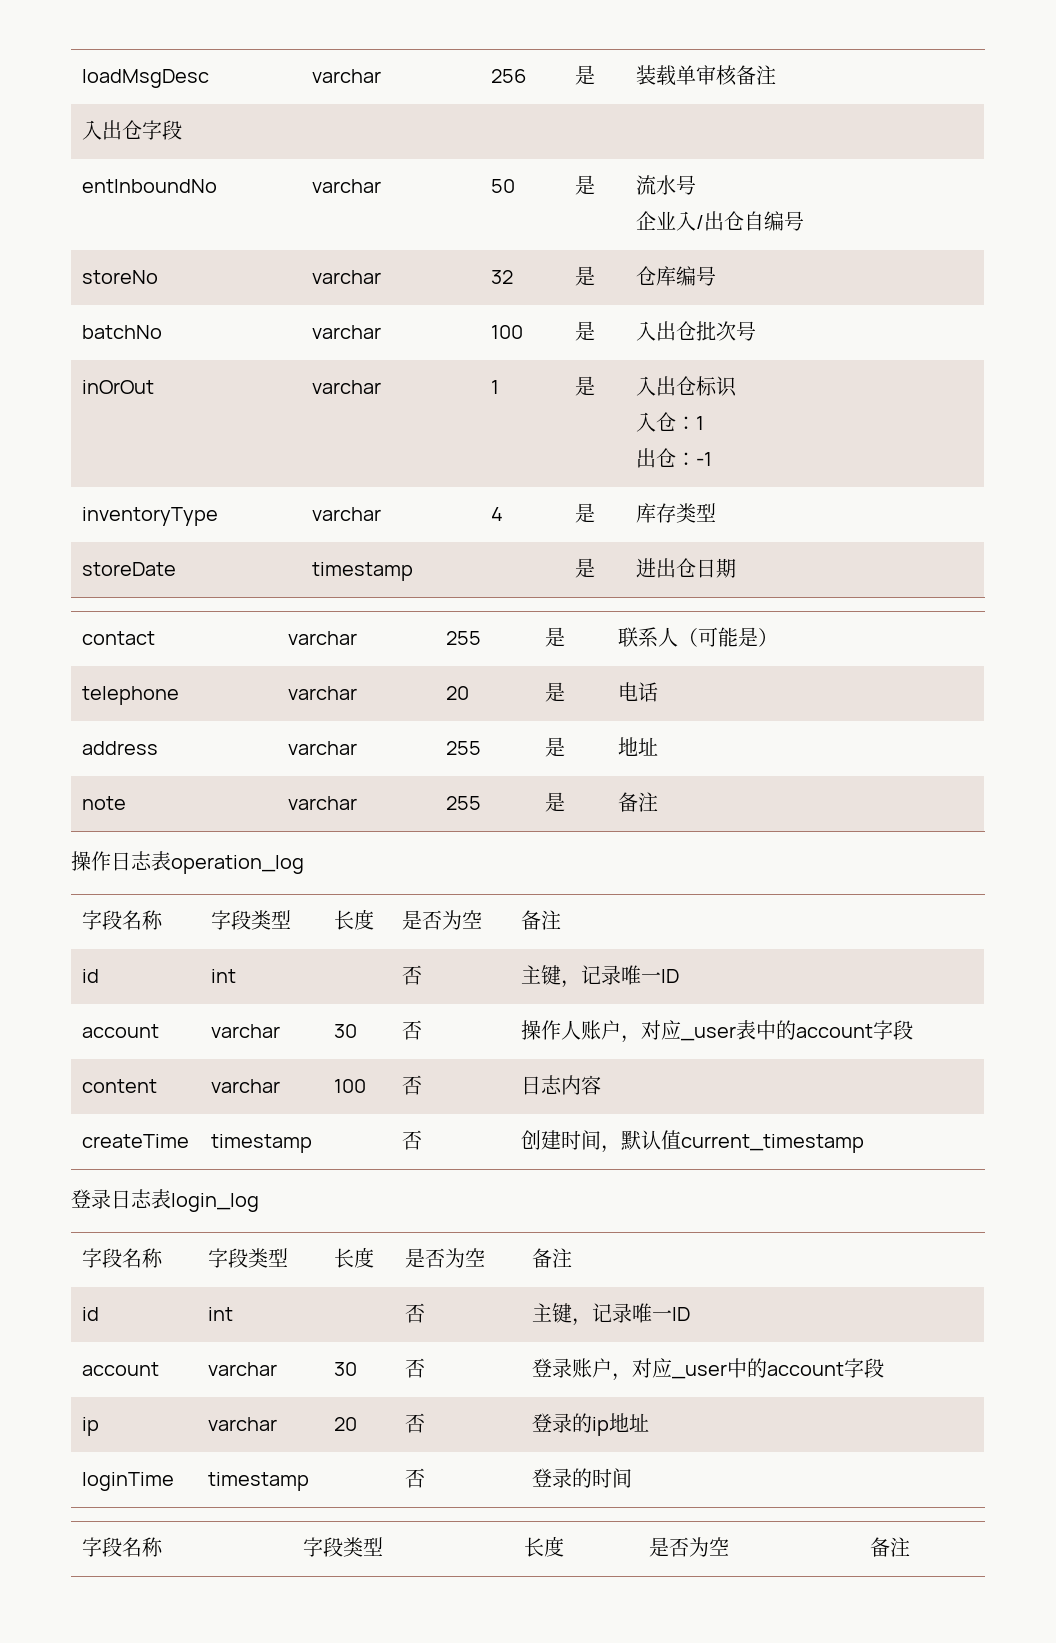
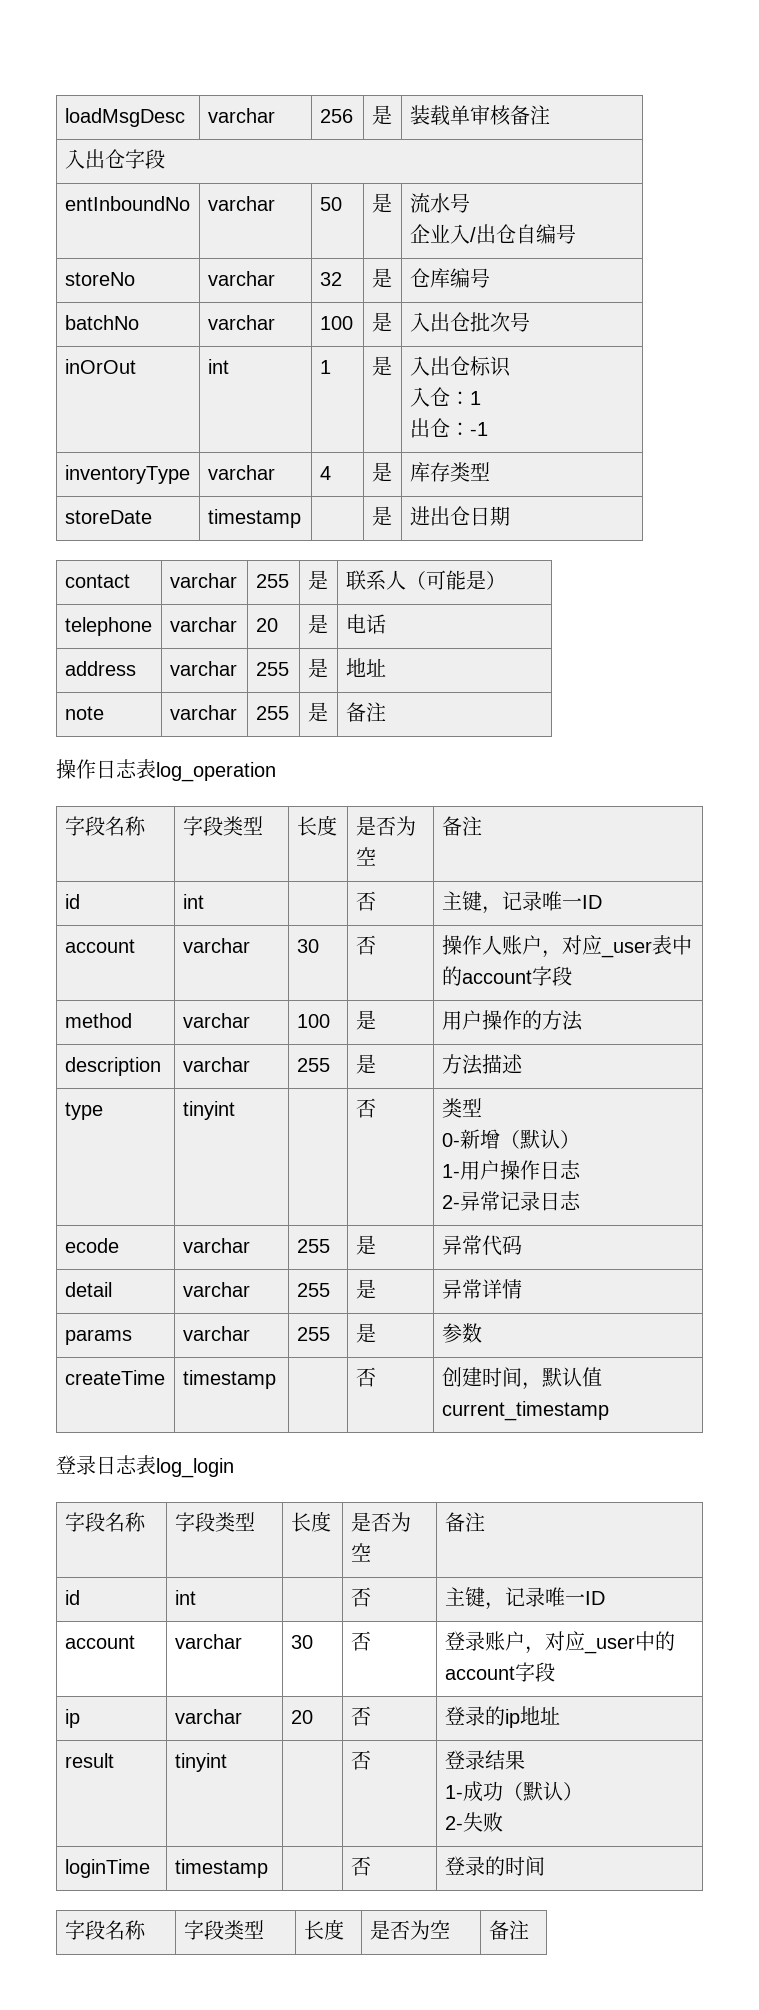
[311,380,381,394] varchar -> [207,359,229,374] int
[171,855,304,874] operation_log -> [156,762,276,782] log_operation
[81,1079,157,1093] [210,1079,280,1093] [333,1079,366,1093] [401,1075,422,1095] [520,1075,601,1095] content | varchar | 100 | 否 | 日志内容 -> [64,1013,132,1028] [182,1013,250,1028] [296,1014,330,1028] [355,1010,376,1030] [441,1010,583,1031] [64,1057,161,1076] [182,1057,250,1072] [296,1058,330,1072] [355,1054,376,1074] [441,1054,523,1075] [64,1102,103,1120] [182,1101,235,1120] [355,1098,376,1118] [441,1098,482,1118] [441,1129,580,1149] [441,1160,581,1180] [441,1191,581,1211] [64,1238,119,1253] [182,1238,250,1253] [296,1239,330,1253] [355,1235,376,1255] [441,1235,522,1256] [64,1282,112,1297] [182,1282,250,1297] [296,1283,330,1297] [355,1279,376,1299] [441,1279,522,1299] [64,1329,132,1345] [182,1326,250,1341] [296,1327,330,1341] [355,1323,376,1343] [441,1323,482,1343] method | varchar | 100 | 是 | 用户操作的方法 // description | varchar | 255 | 是 | 方法描述 // type | tinyint | | 否 | 类型 // 0-新增（默认） // 1-用户操作日志 // 2-异常记录日志 // ecode | varchar | 255 | 是 | 异常代码 // detail | varchar | 255 | 是 | 异常详情 // params | varchar | 255 | 是 | 参数
[171,1193,259,1212] login_log -> [156,1458,234,1478] log_login
(649, 1422) none -> [64,1753,114,1768] [174,1753,227,1772] [350,1750,371,1770] [444,1750,525,1770] [444,1781,583,1802] [444,1812,503,1832] // result | tinyint | | 否 | 登录结果 // 1-成功（默认） // 2-失败

